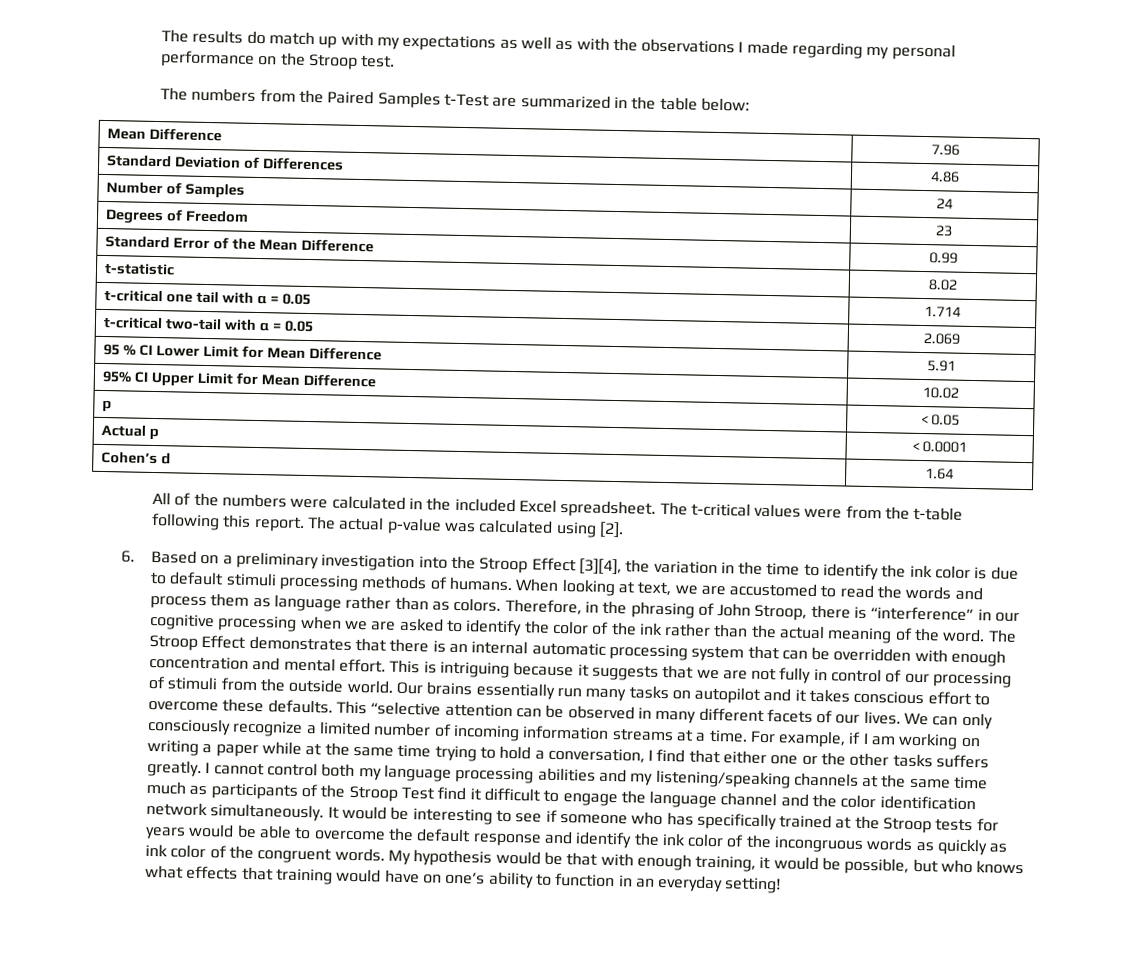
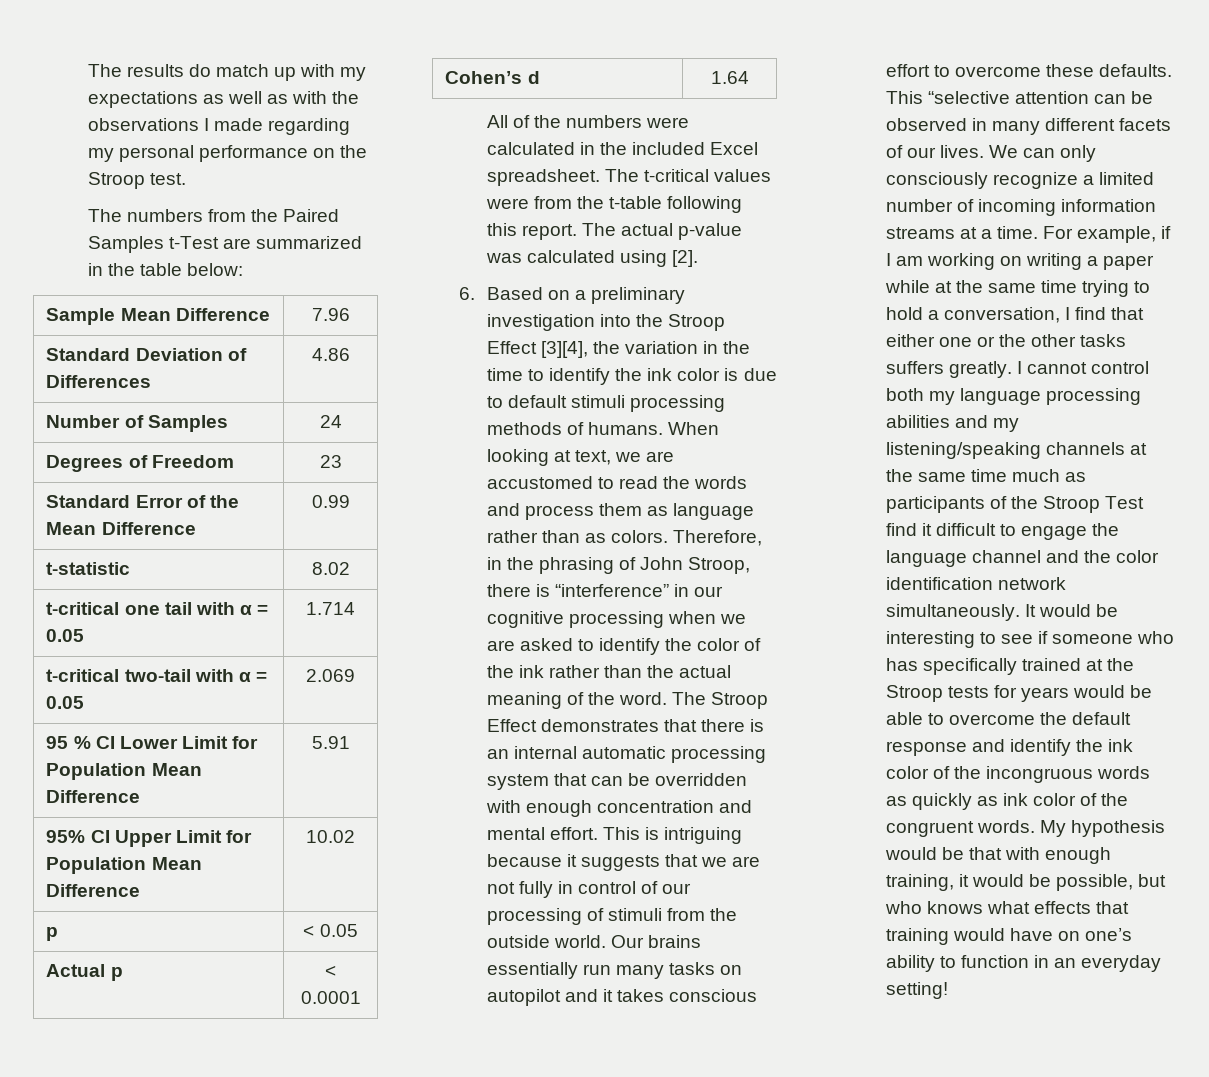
(750, 104) none -> [46,308,116,325] Sample
(264, 352) none -> [46,763,147,780] Population
(260, 379) none -> [46,857,147,874] Population

